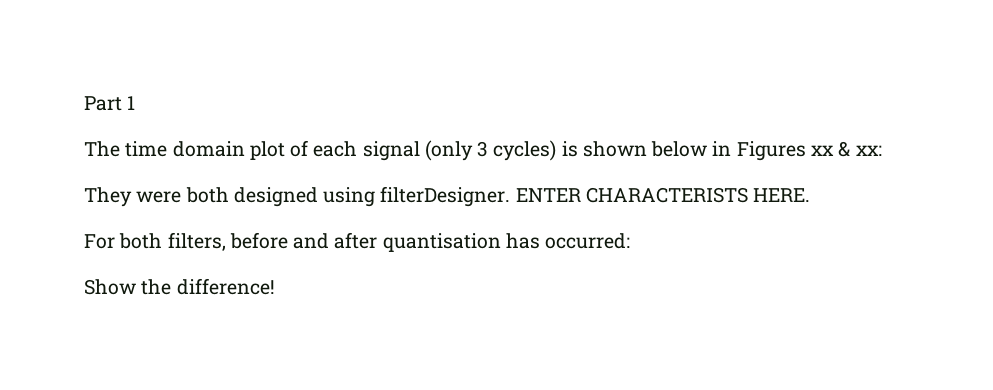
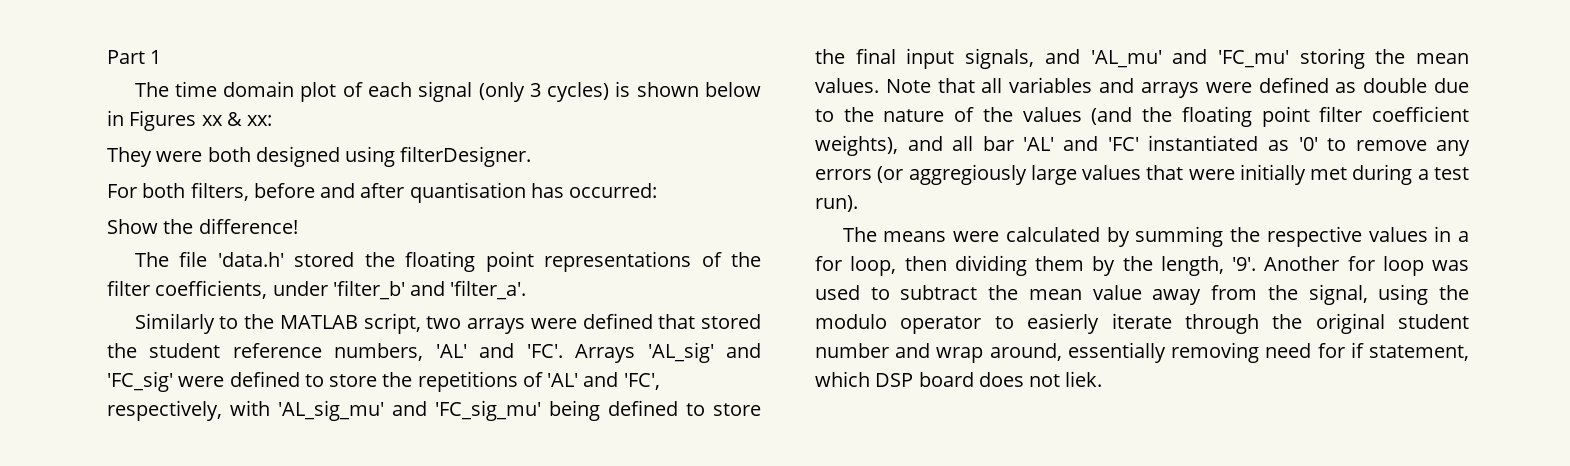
[515,187,811,203] ENTER CHARACTERISTS HERE. -> (532, 156) none
(275, 286) none -> [134,251,761,272] [107,280,527,300] [134,313,761,334] [107,342,761,363] [107,371,660,392] [107,400,761,421] [815,48,1469,69] [815,77,1469,98] [815,106,1469,127] [815,135,1470,156] [815,164,1469,185] [815,195,858,212] [842,226,1469,247] [815,255,1469,276] [815,284,1469,305] [815,313,1469,334] [815,342,1469,363] [815,371,1103,387] // The file 'data.h' stored the floating point representations of the filter coefficients, under 'filter_b' and 'filter_a'. // Similarly to the MATLAB script, two arrays were defined that stored the student reference numbers, 'AL' and 'FC'. Arrays 'AL_sig' and 'FC_sig' were defined to store the repetitions of 'AL' and 'FC', respectively, with 'AL_sig_mu' and 'FC_sig_mu' being defined to store the final input signals, and 'AL_mu' and 'FC_mu' storing the mean values. Note that all variables and arrays were defined as double due to the nature of the values (and the floating point filter coefficient weights), and all bar 'AL' and 'FC' instantiated as '0' to remove any errors (or aggregiously large values that were initially met during a test run). // The means were calculated by summing the respective values in a for loop, then dividing them by the length, '9'. Another for loop was used to subtract the mean value away from the signal, using the modulo operator to easierly iterate through the original student number and wrap around, essentially removing need for if statement, which DSP board does not liek.

